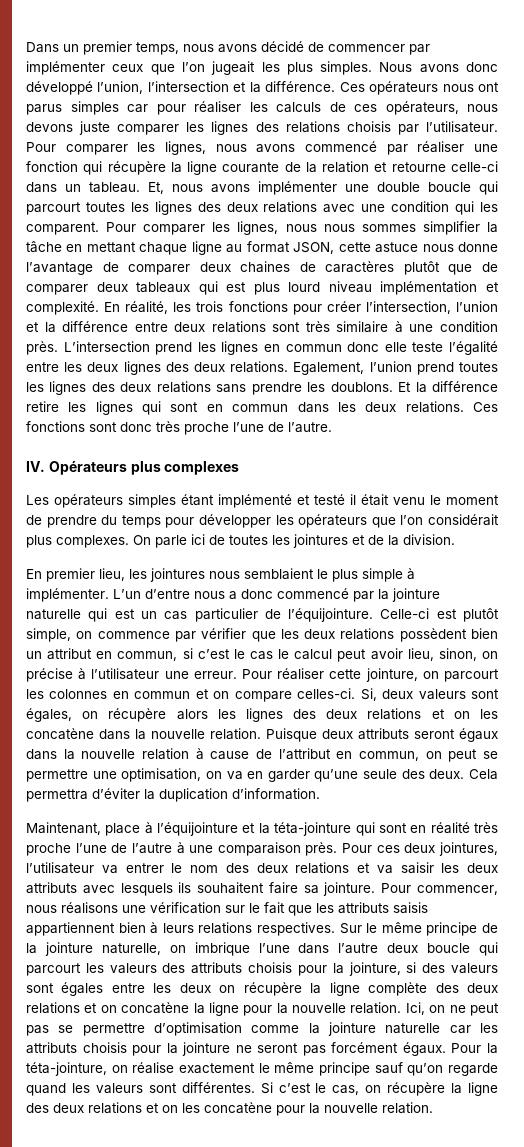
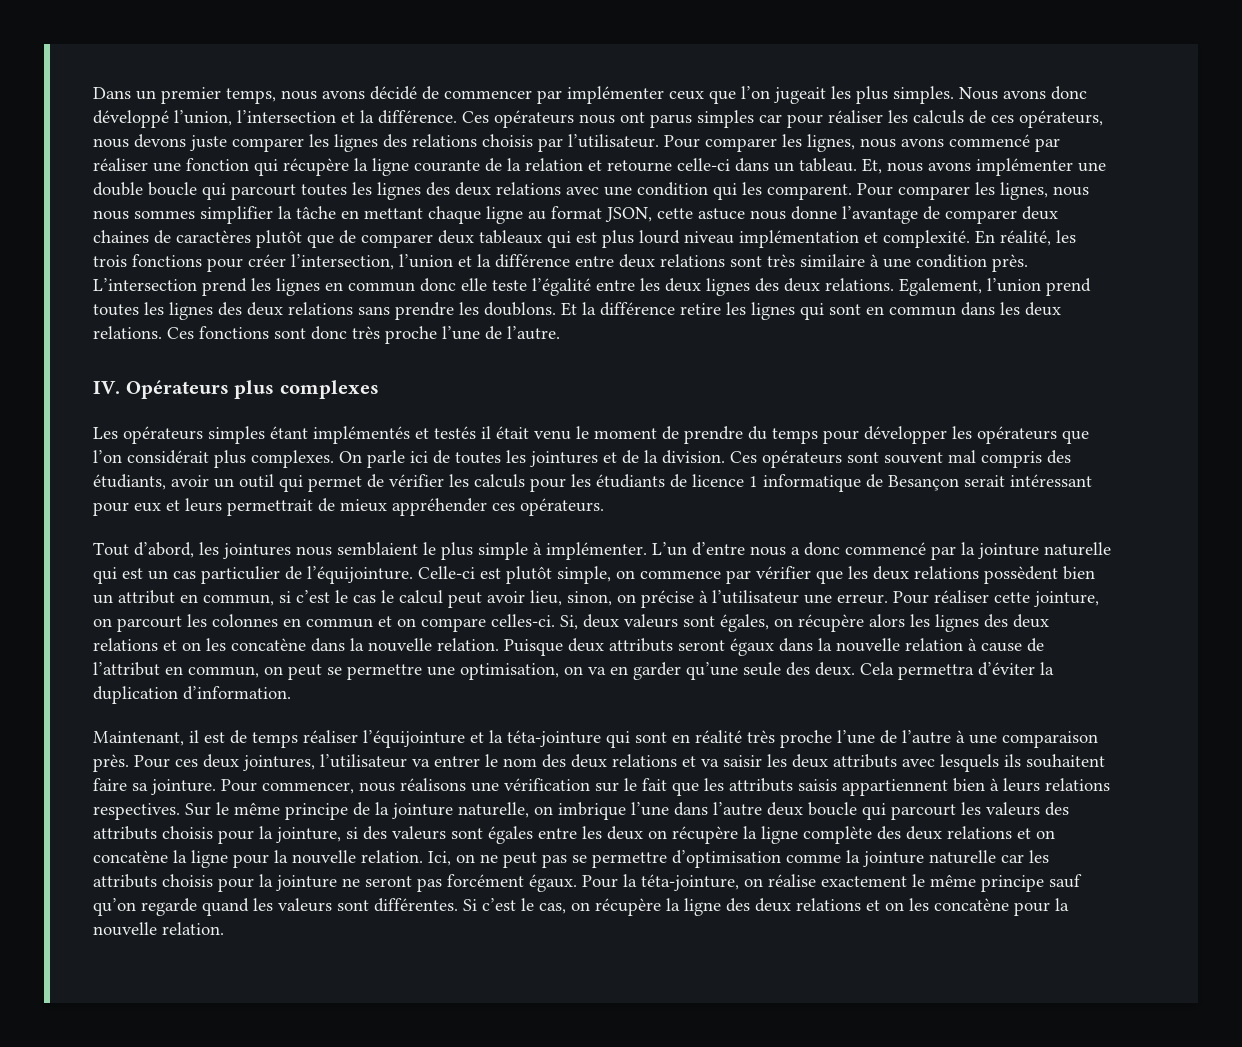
[218,494,345,508] implémenté et testé -> [313,426,476,444] implémentés et testés
[26,568,125,582] // En premier lieu, -> [730,450,1071,468] [93,474,1092,492] [93,498,604,516] [93,542,194,558] Ces opérateurs sont souvent mal compris des étudiants, avoir un outil qui permet de vérifier les calculs pour les étudiants de licence 1 informatique de Besançon serait intéressant pour eux et leurs permettrait de mieux appréhender ces opérateurs. // Tout d’abord,
[105,822,153,836] place à -> [189,730,358,748] il est de temps réaliser

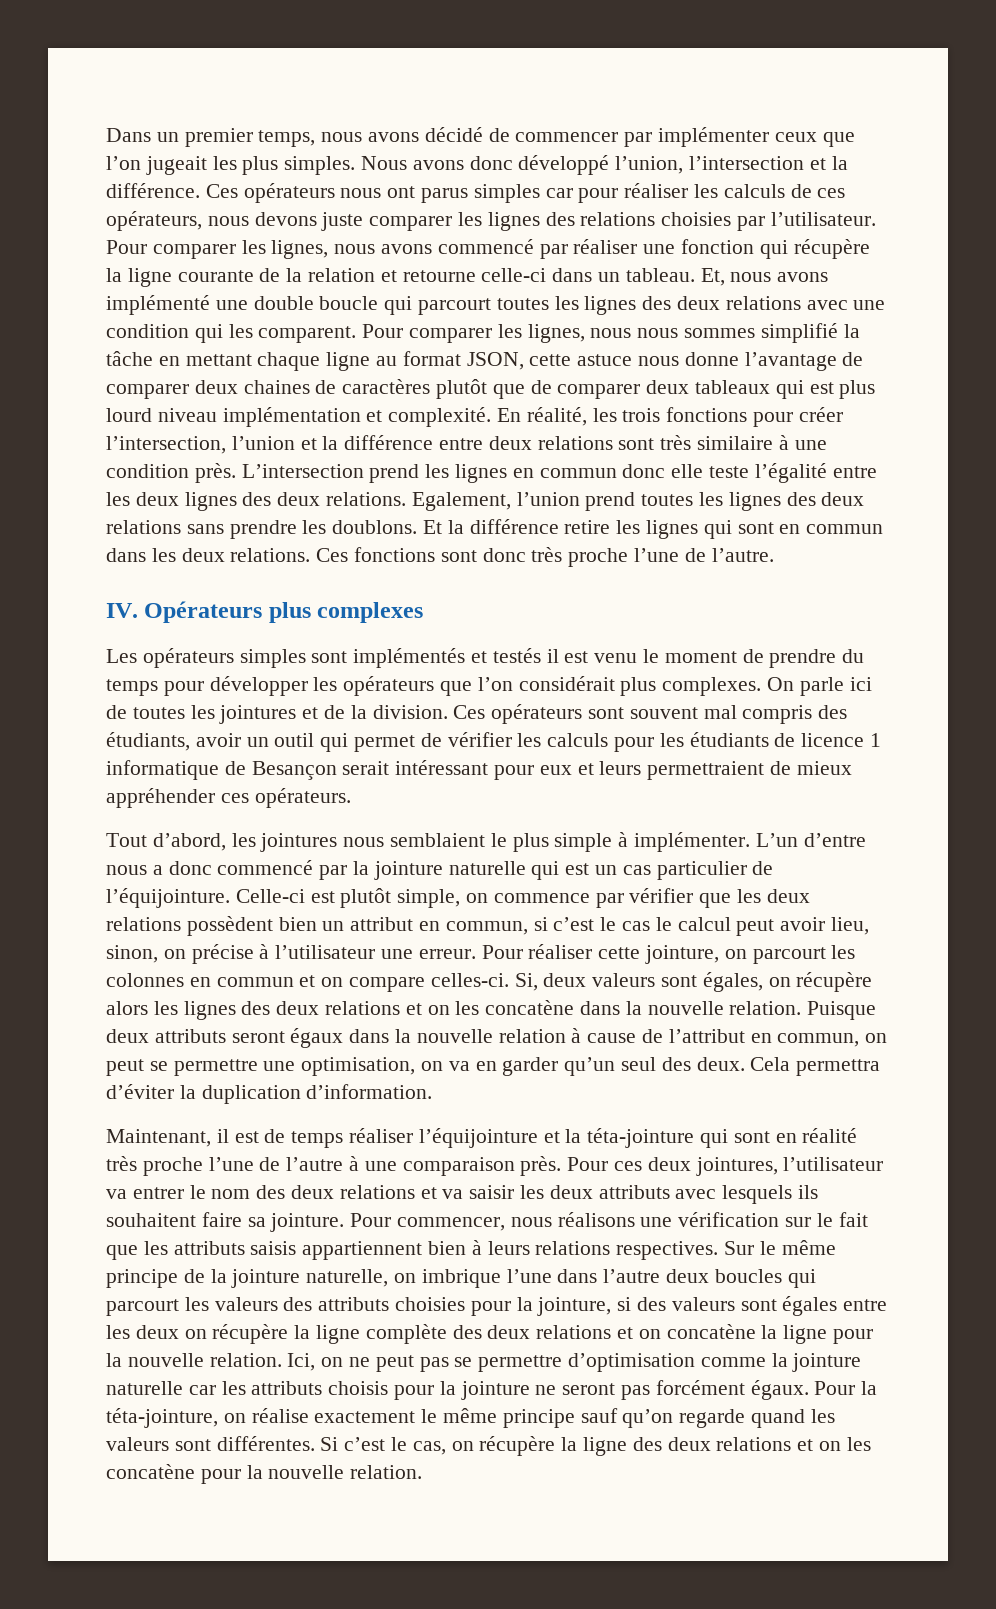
[482,134,533,147] choisis -> [661,212,732,226] choisies
[976,158,1073,176] implémenter -> [106,295,210,315] implémenté
[200,206,273,224] simplifier -> [760,323,838,343] simplifié
[270,426,308,439] étant -> [311,651,348,663] sont
[496,426,529,439] était -> [564,651,589,663] est
[227,499,313,516] permettrait -> [647,761,765,780] permettraient
[686,662,781,680] qu’une seule -> [564,1057,657,1076] qu’un seul
[808,802,857,816] boucle -> [714,1269,782,1283] boucles
[162,826,213,839] choisis -> [395,1297,466,1311] choisies

